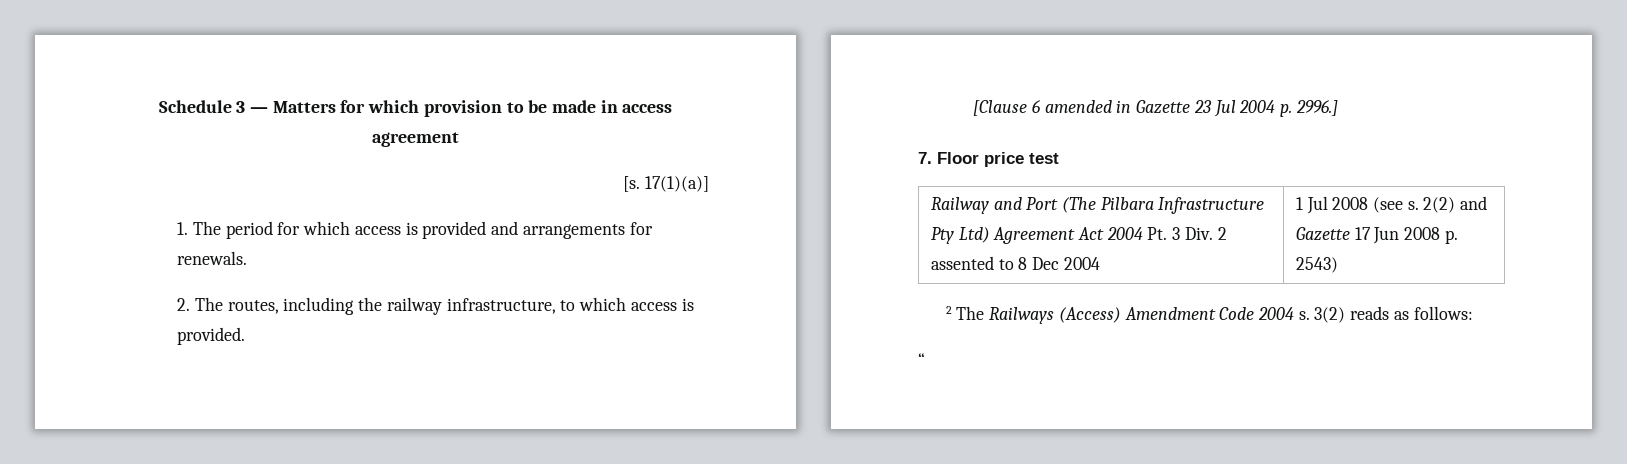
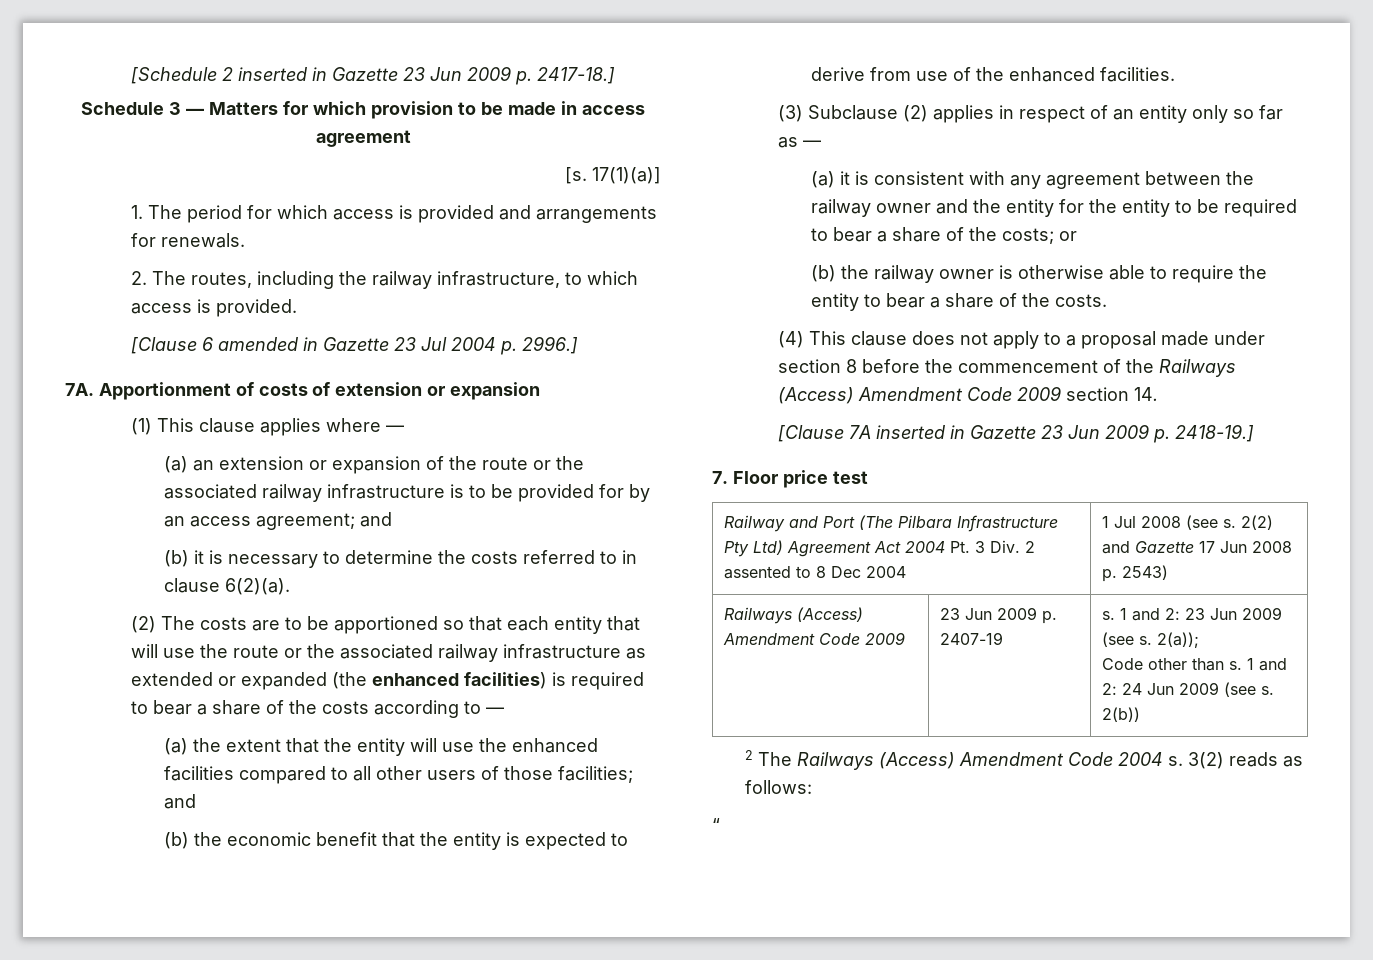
(158, 106) none -> [131,66,616,85] [Schedule 2 inserted in Gazette 23 Jun 2009 p. 2417-18.] //
(1338, 108) none -> [65,382,541,400] [131,418,405,436] [164,456,585,474] [164,484,651,502] [164,512,393,530] [164,550,638,568] [164,578,291,595] [131,616,641,634] [131,644,647,662] [131,672,645,690] [131,700,505,718] [164,738,599,756] [164,766,634,784] [164,794,197,809] [164,832,629,850] [811,67,1176,82] [778,105,1284,123] [778,137,822,148] [811,171,1255,189] [811,199,1298,217] [811,227,1078,244] [811,265,1268,283] [811,293,1108,311] [778,331,1266,349] [778,359,1237,377] [778,386,1159,404] [778,424,1255,443] // 7A. Apportionment of costs of extension or expansion // (1) This clause applies where — // (a) an extension or expansion of the route or the associated railway infrastructure is to be provided for by an access agreement; and // (b) it is necessary to determine the costs referred to in clause 6(2)(a). // (2) The costs are to be apportioned so that each entity that will use the route or the associated railway infrastructure as extended or expanded (the enhanced facilities) is required to bear a share of the costs according to — // (a) the extent that the entity will use the enhanced facilities compared to all other users of those facilities; and // (b) the economic benefit that the entity is expected to derive from use of the enhanced facilities. // (3) Subclause (2) applies in respect of an entity only so far as — // (a) it is consistent with any agreement between the railway owner and the entity for the entity to be required to bear a share of the costs; or // (b) the railway owner is otherwise able to require the entity to bear a share of the costs. // (4) This clause does not apply to a proposal made under section 8 before the commencement of the Railways (Access) Amendment Code 2009 section 14. // [Clause 7A inserted in Gazette 23 Jun 2009 p. 2418-19.]
(1338, 265) none -> [723,607,863,624] [722,632,905,645] [939,607,1057,624] [939,632,1003,645] [1101,607,1282,621] [1101,632,1199,648] [1101,658,1287,671] [1101,682,1274,697] [1101,707,1140,722] // Railways (Access) Amendment Code 2009 | 23 Jun 2009 p. 2407-19 | s. 1 and 2: 23 Jun 2009 (see s. 2(a)); // Code other than s. 1 and 2: 24 Jun 2009 (see s. 2(b))

